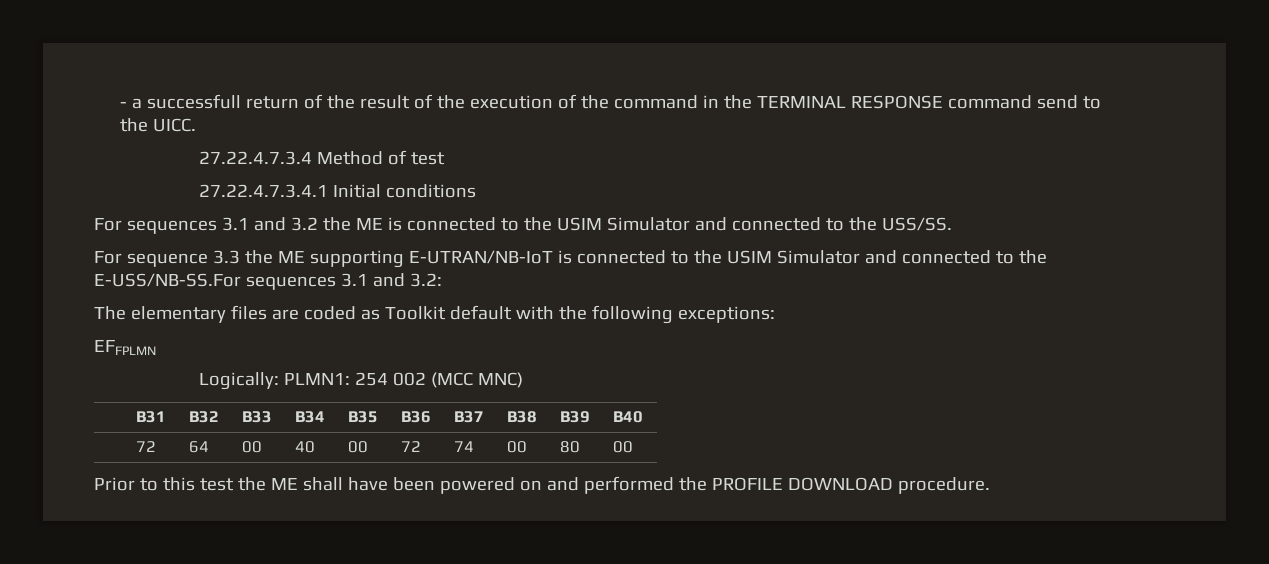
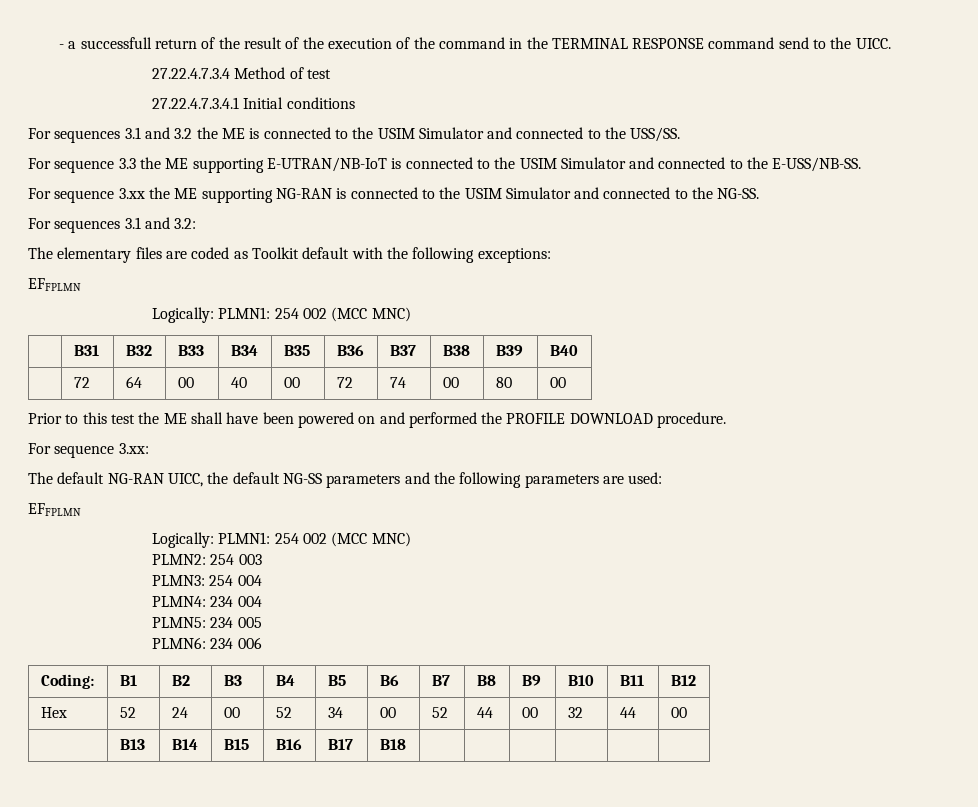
[94,273,241,287] E-USS/NB-SS.For -> [772,157,862,172] [28,187,760,203] [28,218,51,229] E-USS/NB-SS. // For sequence 3.xx the ME supporting NG-RAN is connected to the USIM Simulator and connected to the NG-SS. // For
(990, 485) none -> [28,443,149,458] [28,472,663,488] [28,503,81,516] [152,532,411,548] [152,554,262,565] [152,575,262,586] [152,596,262,607] [152,617,262,628] [152,637,262,649] [40,674,94,689] [119,675,137,686] [171,675,190,686] [223,675,242,686] [275,675,295,686] [327,675,346,686] [379,675,399,686] [431,675,450,686] [476,675,496,686] [521,675,541,686] [567,675,594,686] [619,675,644,686] [670,675,696,686] [40,707,67,718] [119,707,136,718] [171,707,188,718] [223,707,240,718] [275,707,292,718] [327,707,343,718] [379,707,396,718] [431,707,448,718] [476,707,493,718] [521,707,538,718] [567,707,583,718] [619,707,636,718] [670,707,687,718] [119,739,145,750] [171,739,198,750] [223,739,249,750] [275,739,302,750] [327,739,353,750] [379,739,406,750] // For sequence 3.xx: // The default NG-RAN UICC, the default NG-SS parameters and the following parameters are used: // EFFPLMN // Logically: PLMN1: 254 002 (MCC MNC) // PLMN2: 254 003 // PLMN3: 254 004 // PLMN4: 234 004 // PLMN5: 234 005 // PLMN6: 234 006 // Coding: | B1 | B2 | B3 | B4 | B5 | B6 | B7 | B8 | B9 | B10 | B11 | B12 // Hex | 52 | 24 | 00 | 52 | 34 | 00 | 52 | 44 | 00 | 32 | 44 | 00 // | B13 | B14 | B15 | B16 | B17 | B18 | | | | | |

